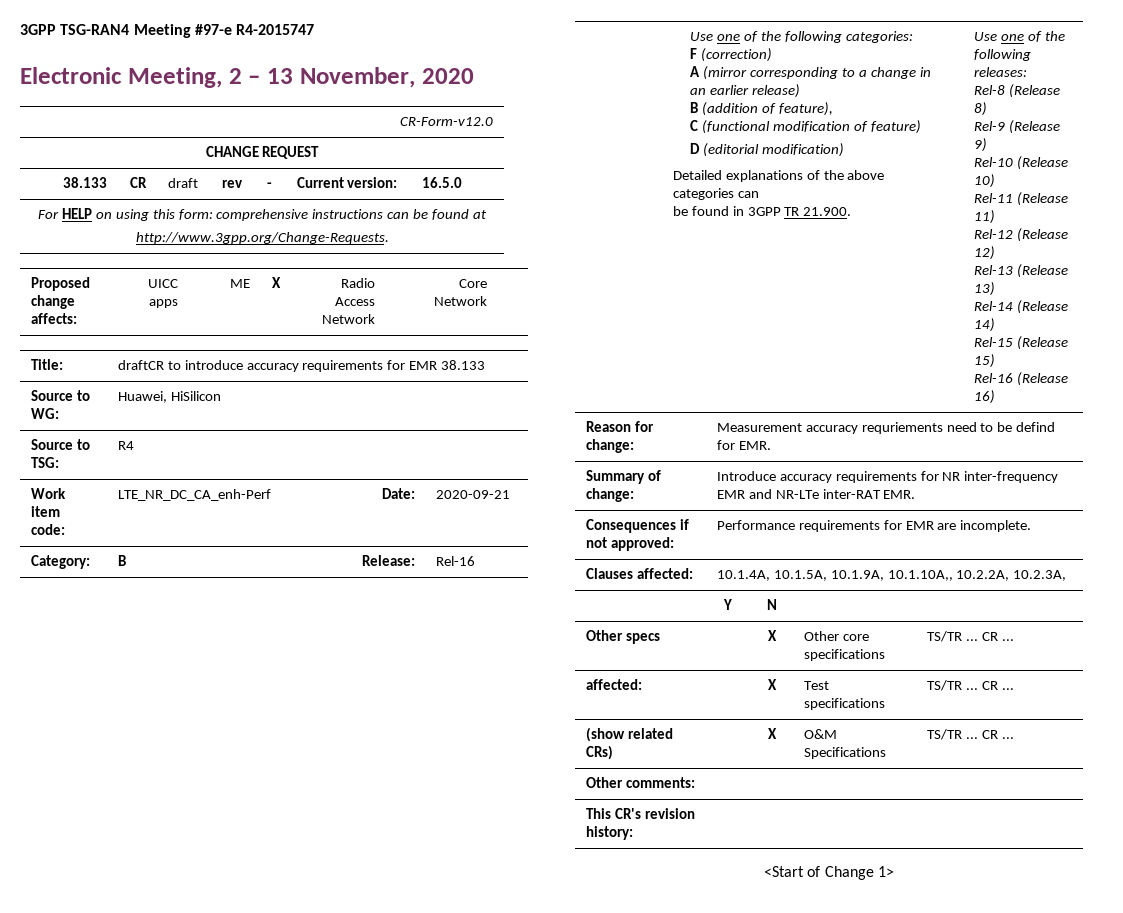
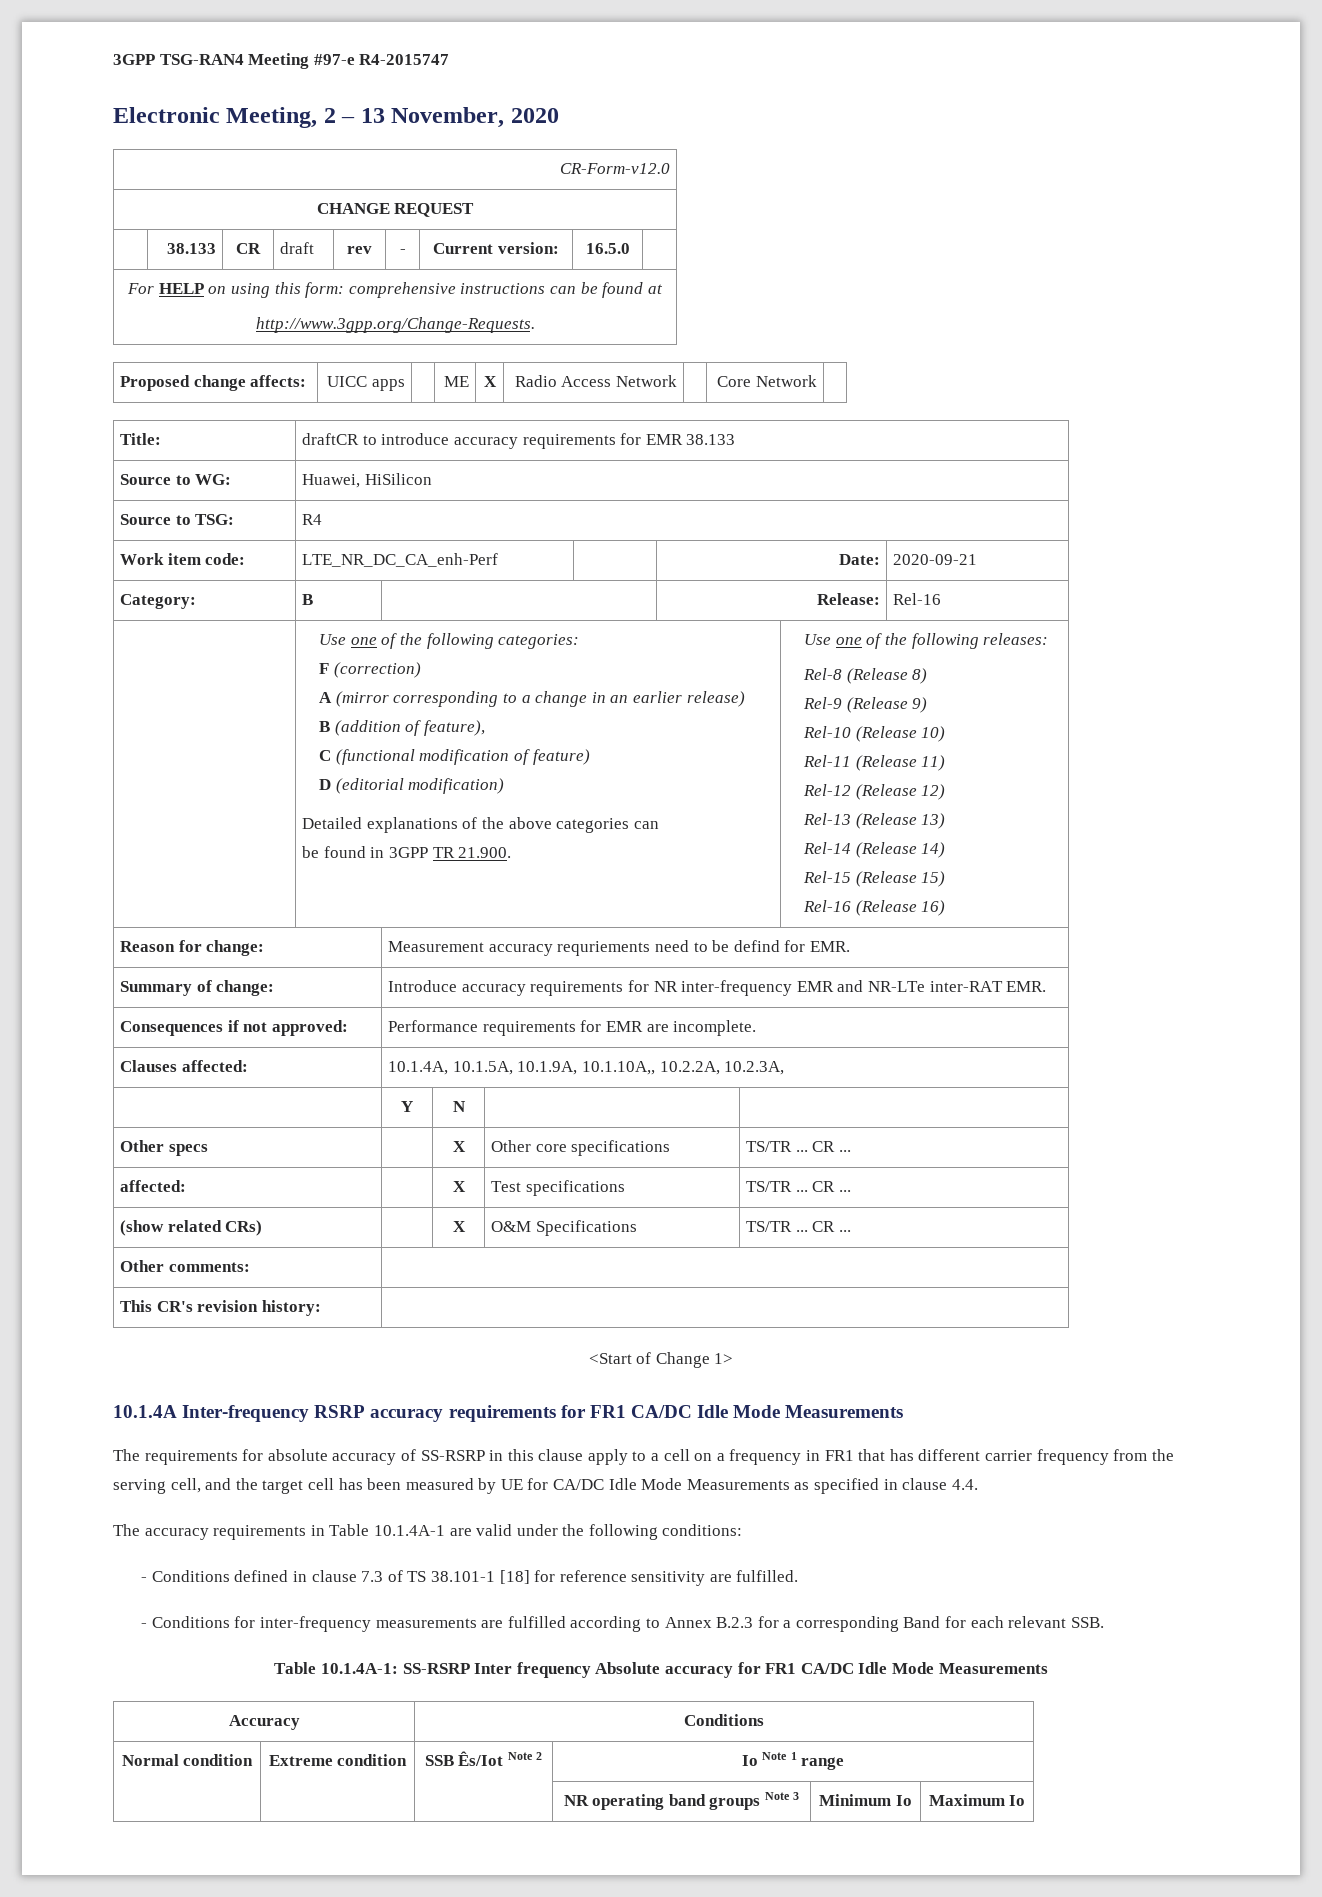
(894, 871) none -> [113,1405,904,1422] [113,1449,1174,1465] [113,1478,978,1494] [113,1524,743,1540] [141,1570,799,1586] [141,1616,1104,1632] [274,1662,1048,1678] [228,1715,300,1730] [684,1714,764,1726] [121,1754,254,1766] [268,1754,408,1766] [424,1751,543,1766] [741,1752,845,1770] [563,1792,800,1810] [819,1794,912,1806] [928,1794,1026,1806] // 10.1.4A Inter-frequency RSRP accuracy requirements for FR1 CA/DC Idle Mode Measurements // The requirements for absolute accuracy of SS-RSRP in this clause apply to a cell on a frequency in FR1 that has different carrier frequency from the serving cell, and the target cell has been measured by UE for CA/DC Idle Mode Measurements as specified in clause 4.4. // The accuracy requirements in Table 10.1.4A-1 are valid under the following conditions: // - Conditions defined in clause 7.3 of TS 38.101-1 [18] for reference sensitivity are fulfilled. // - Conditions for inter-frequency measurements are fulfilled according to Annex B.2.3 for a corresponding Band for each relevant SSB. // Table 10.1.4A-1: SS-RSRP Inter frequency Absolute accuracy for FR1 CA/DC Idle Mode Measurements // Accuracy | Conditions // Normal condition | Extreme condition | SSB Ês/Iot Note 2 | Io Note 1 range // | | | NR operating band groups Note 3 | Minimum Io | Maximum Io

